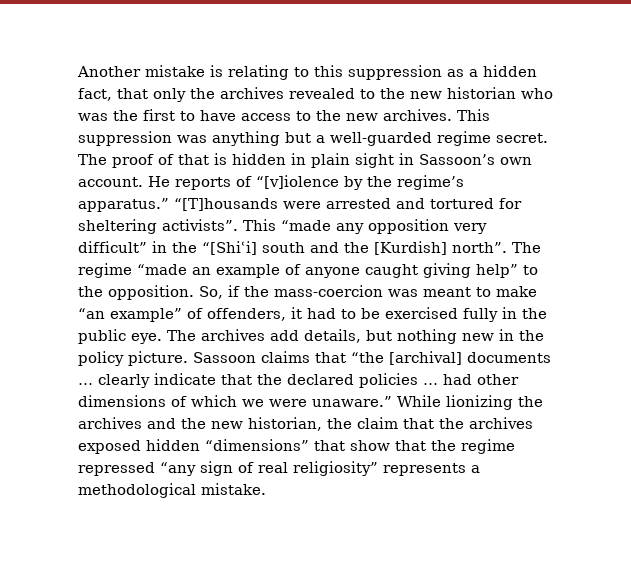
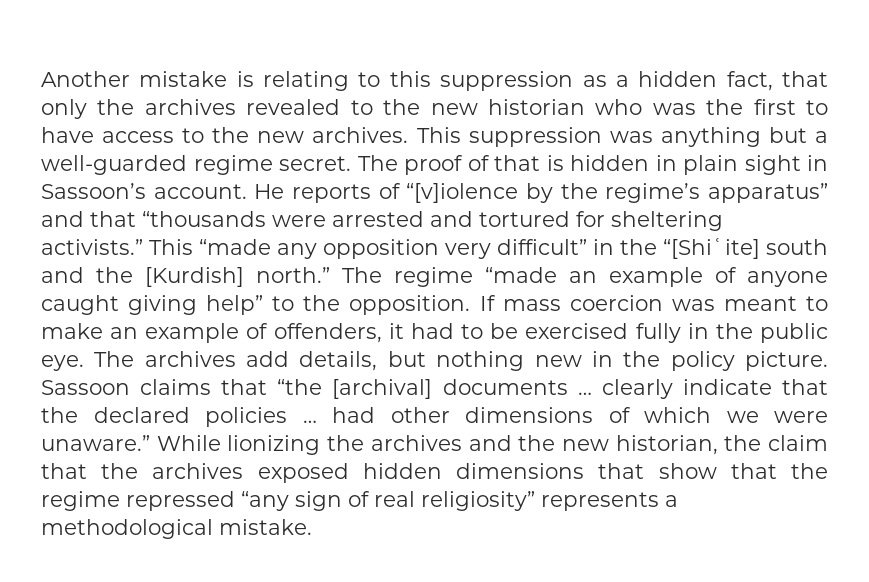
[500,157,532,165] own -> (146, 191) none
[78,198,278,212] apparatus.” “[T]housands -> [707,183,828,203] [41,211,266,227] apparatus” and that “thousands
[162,219,238,231] activists”. -> [41,239,143,255] activists.”
[202,241,257,255] “[Shiʿi] -> [663,238,760,259] “[Shiʿite]
[452,242,507,253] north”. -> [256,267,330,283] north.”
[199,285,383,299] So, if the mass-coercion -> [479,295,663,311] If mass coercion
[78,308,182,322] “an example” -> [110,323,240,343] an example
[205,439,309,451] “dimensions” -> [456,463,585,479] dimensions

